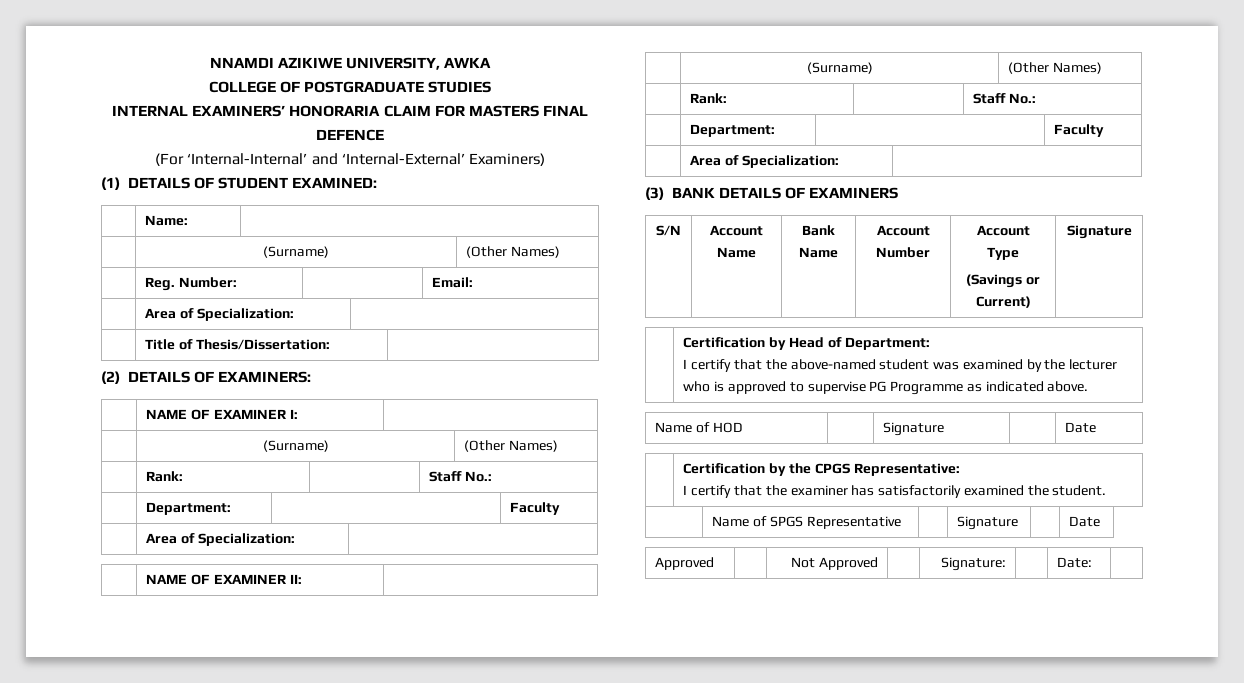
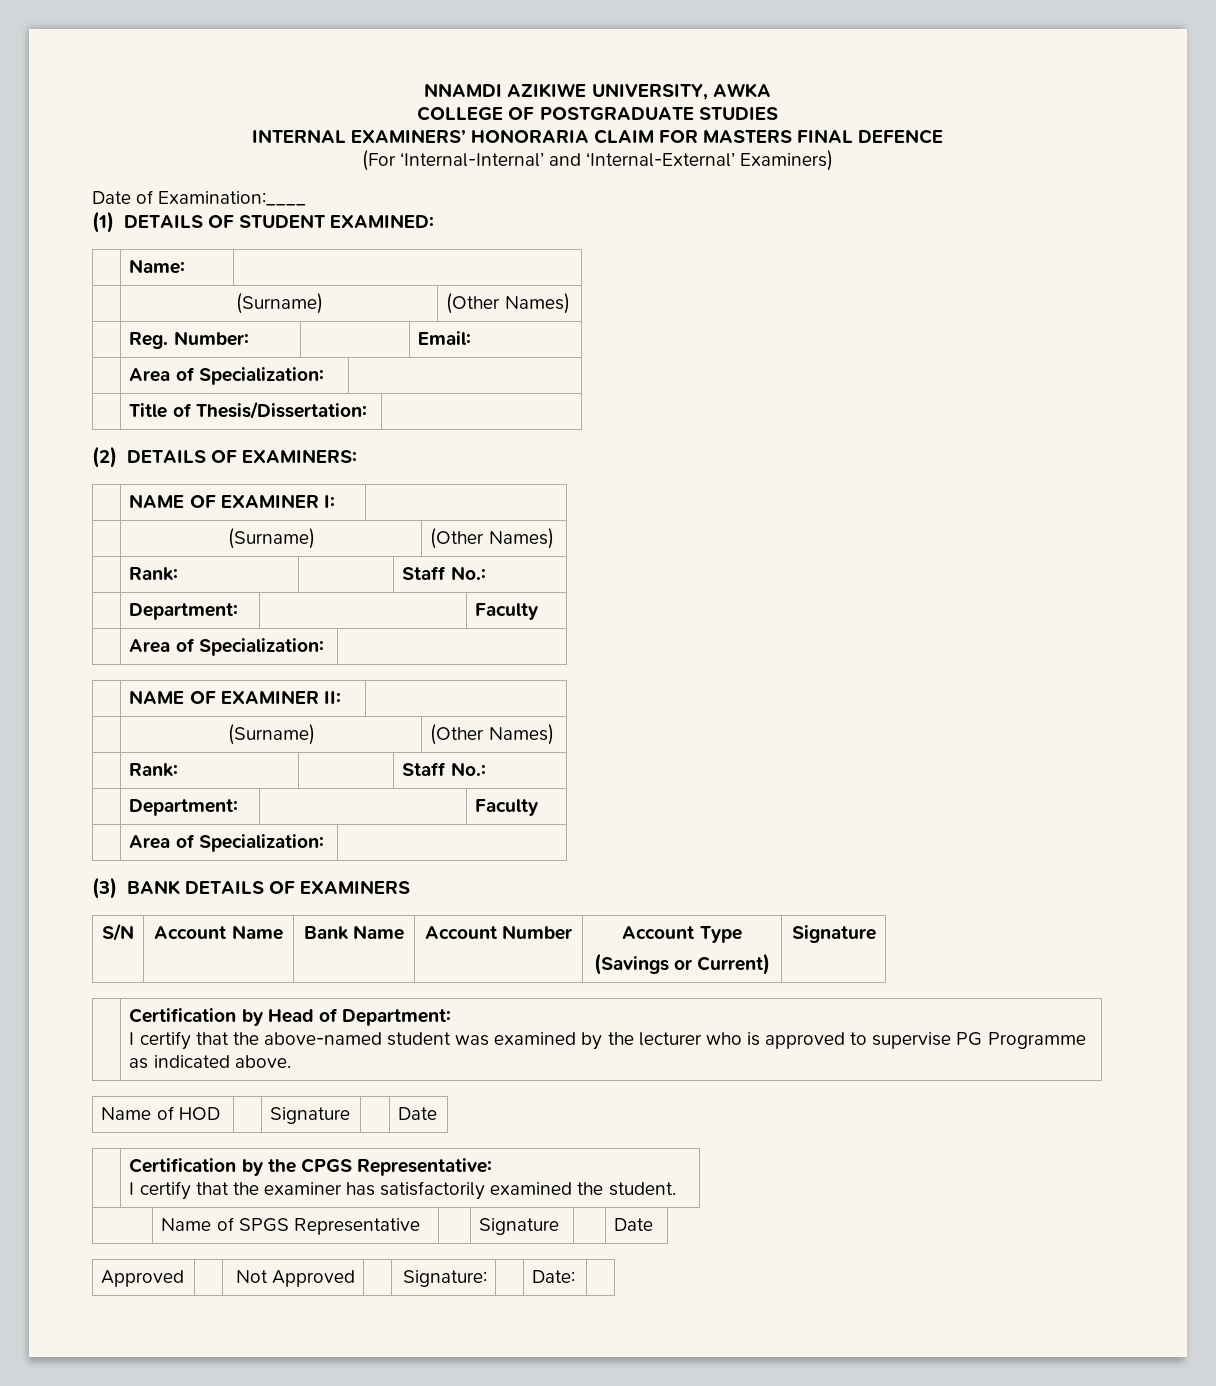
(545, 159) none -> [92,190,307,206] // Date of Examination:____

